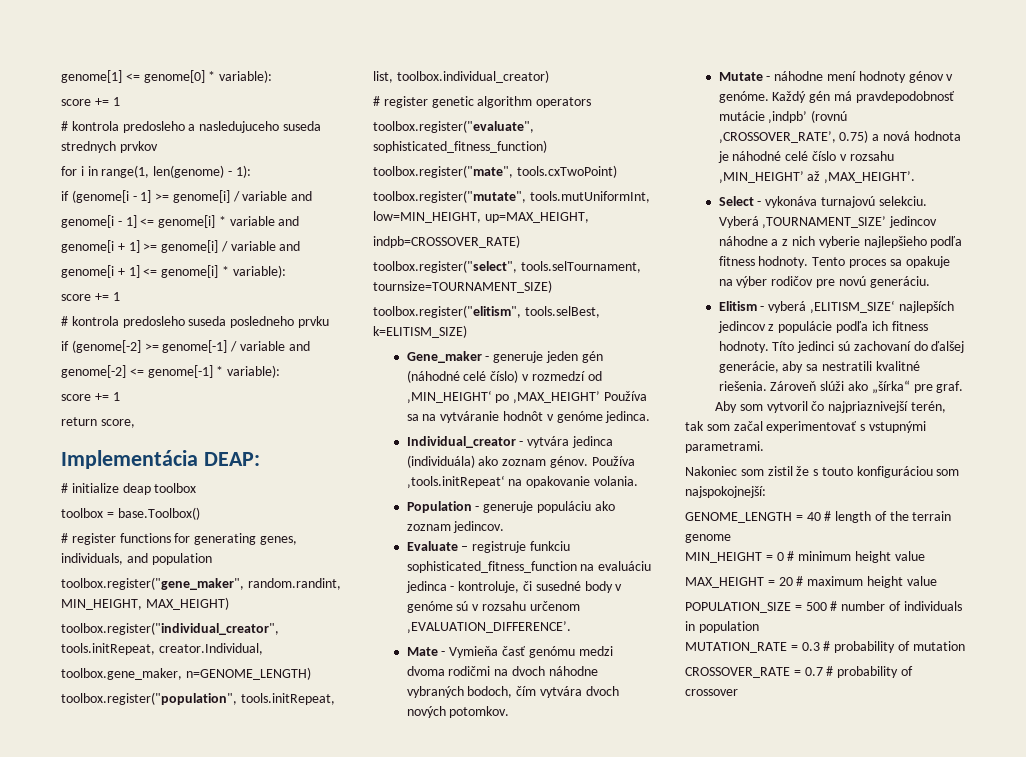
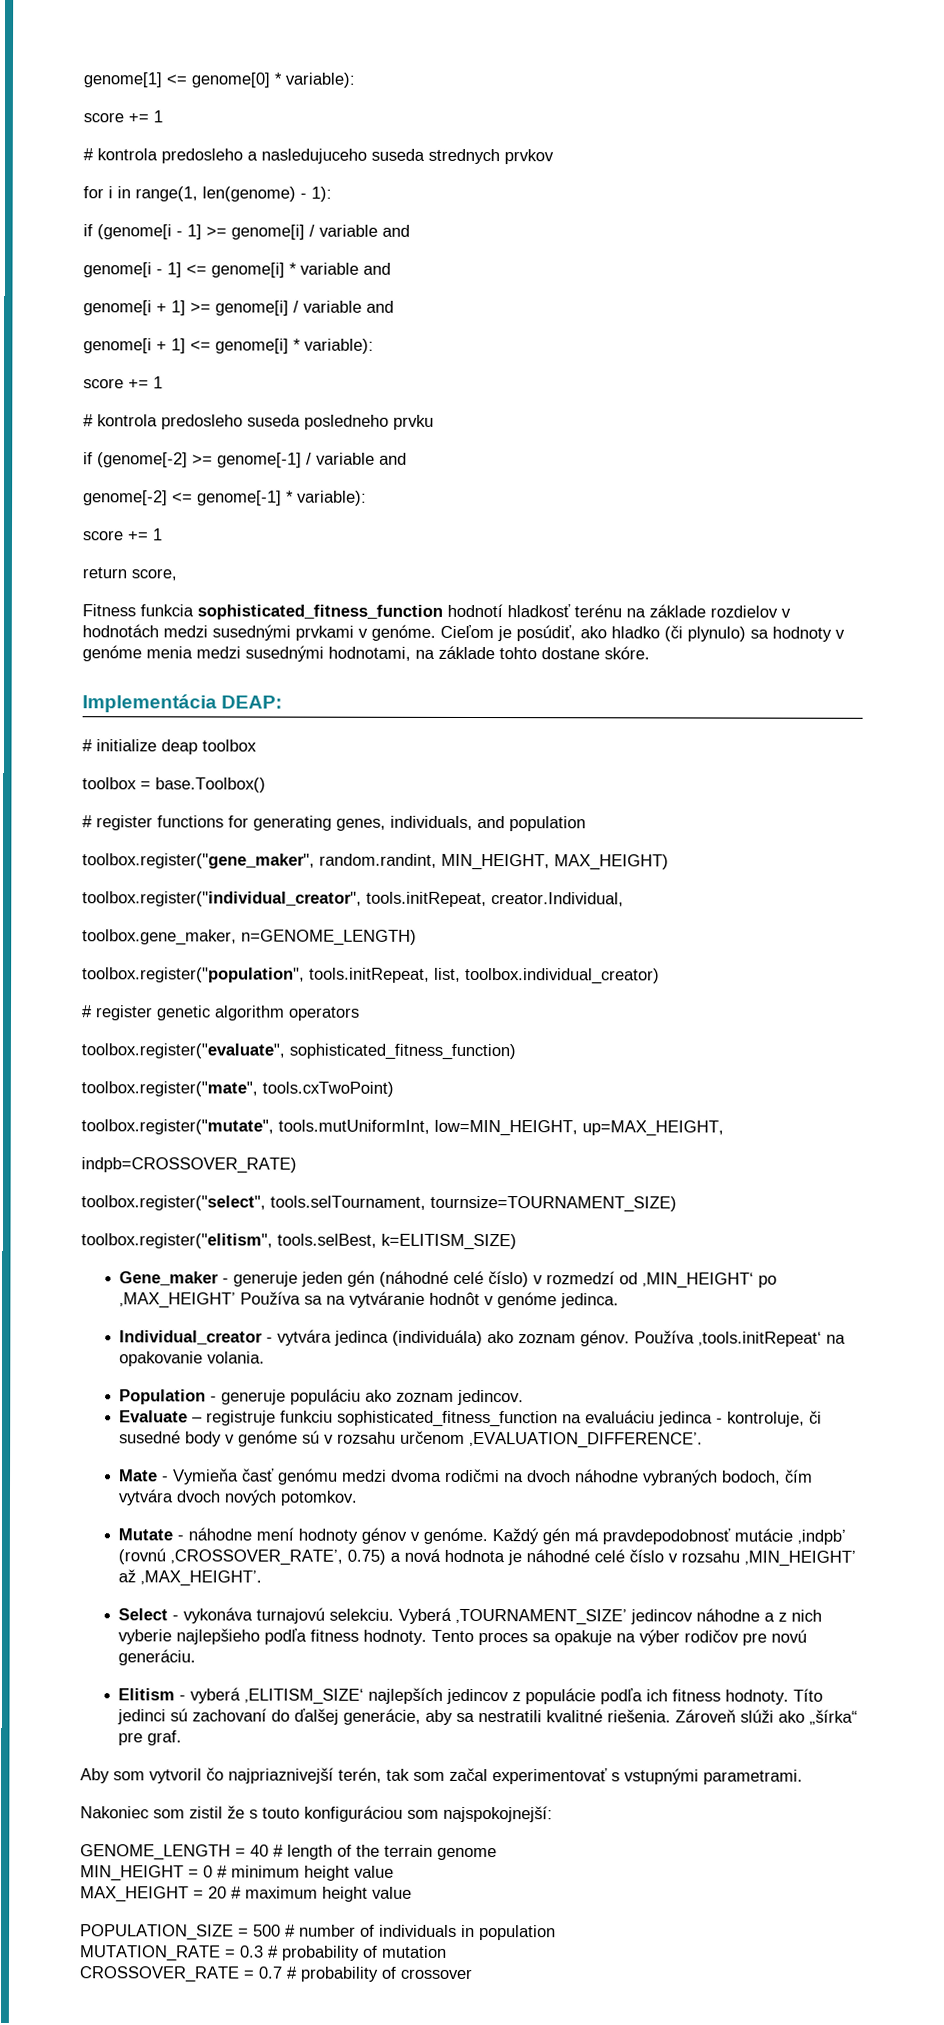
(135, 423) none -> [82,603,791,620] [82,624,845,642] [82,645,650,662] // Fitness funkcia sophisticated_fitness_function hodnotí hladkosť terénu na základe rozdielov v hodnotách medzi susednými prvkami v genóme. Cieľom je posúdiť, ako hladko (či plynulo) sa hodnoty v genóme menia medzi susednými hodnotami, na základe tohto dostane skóre.

